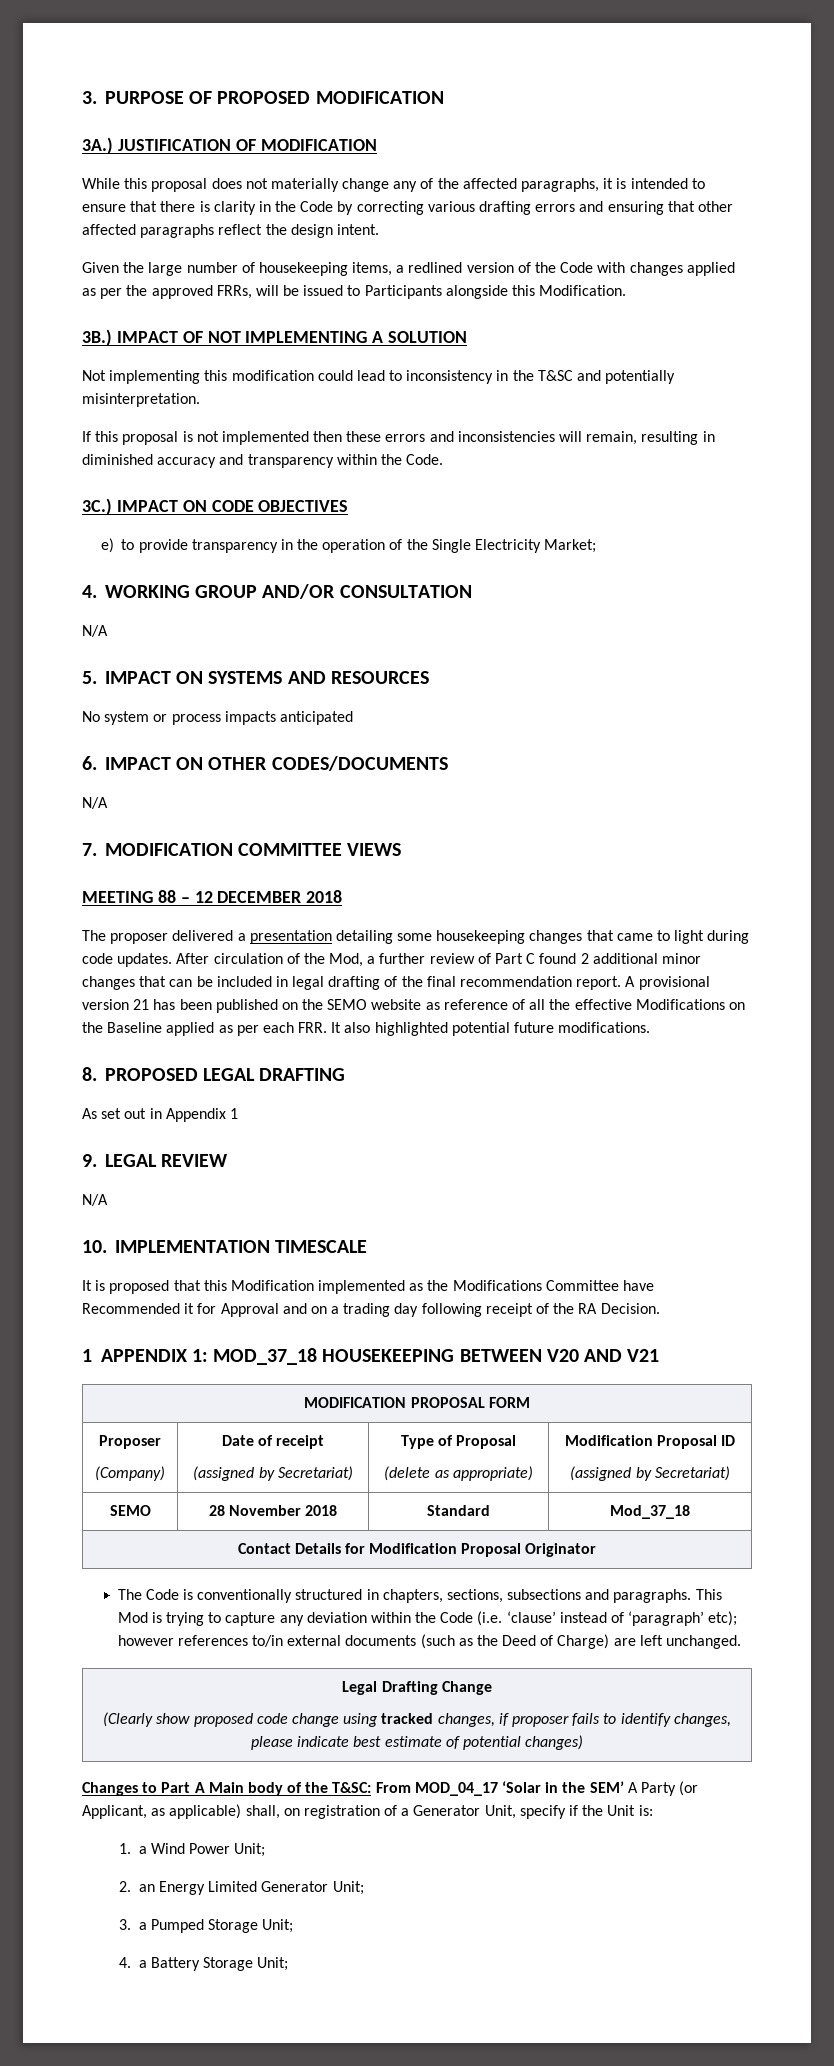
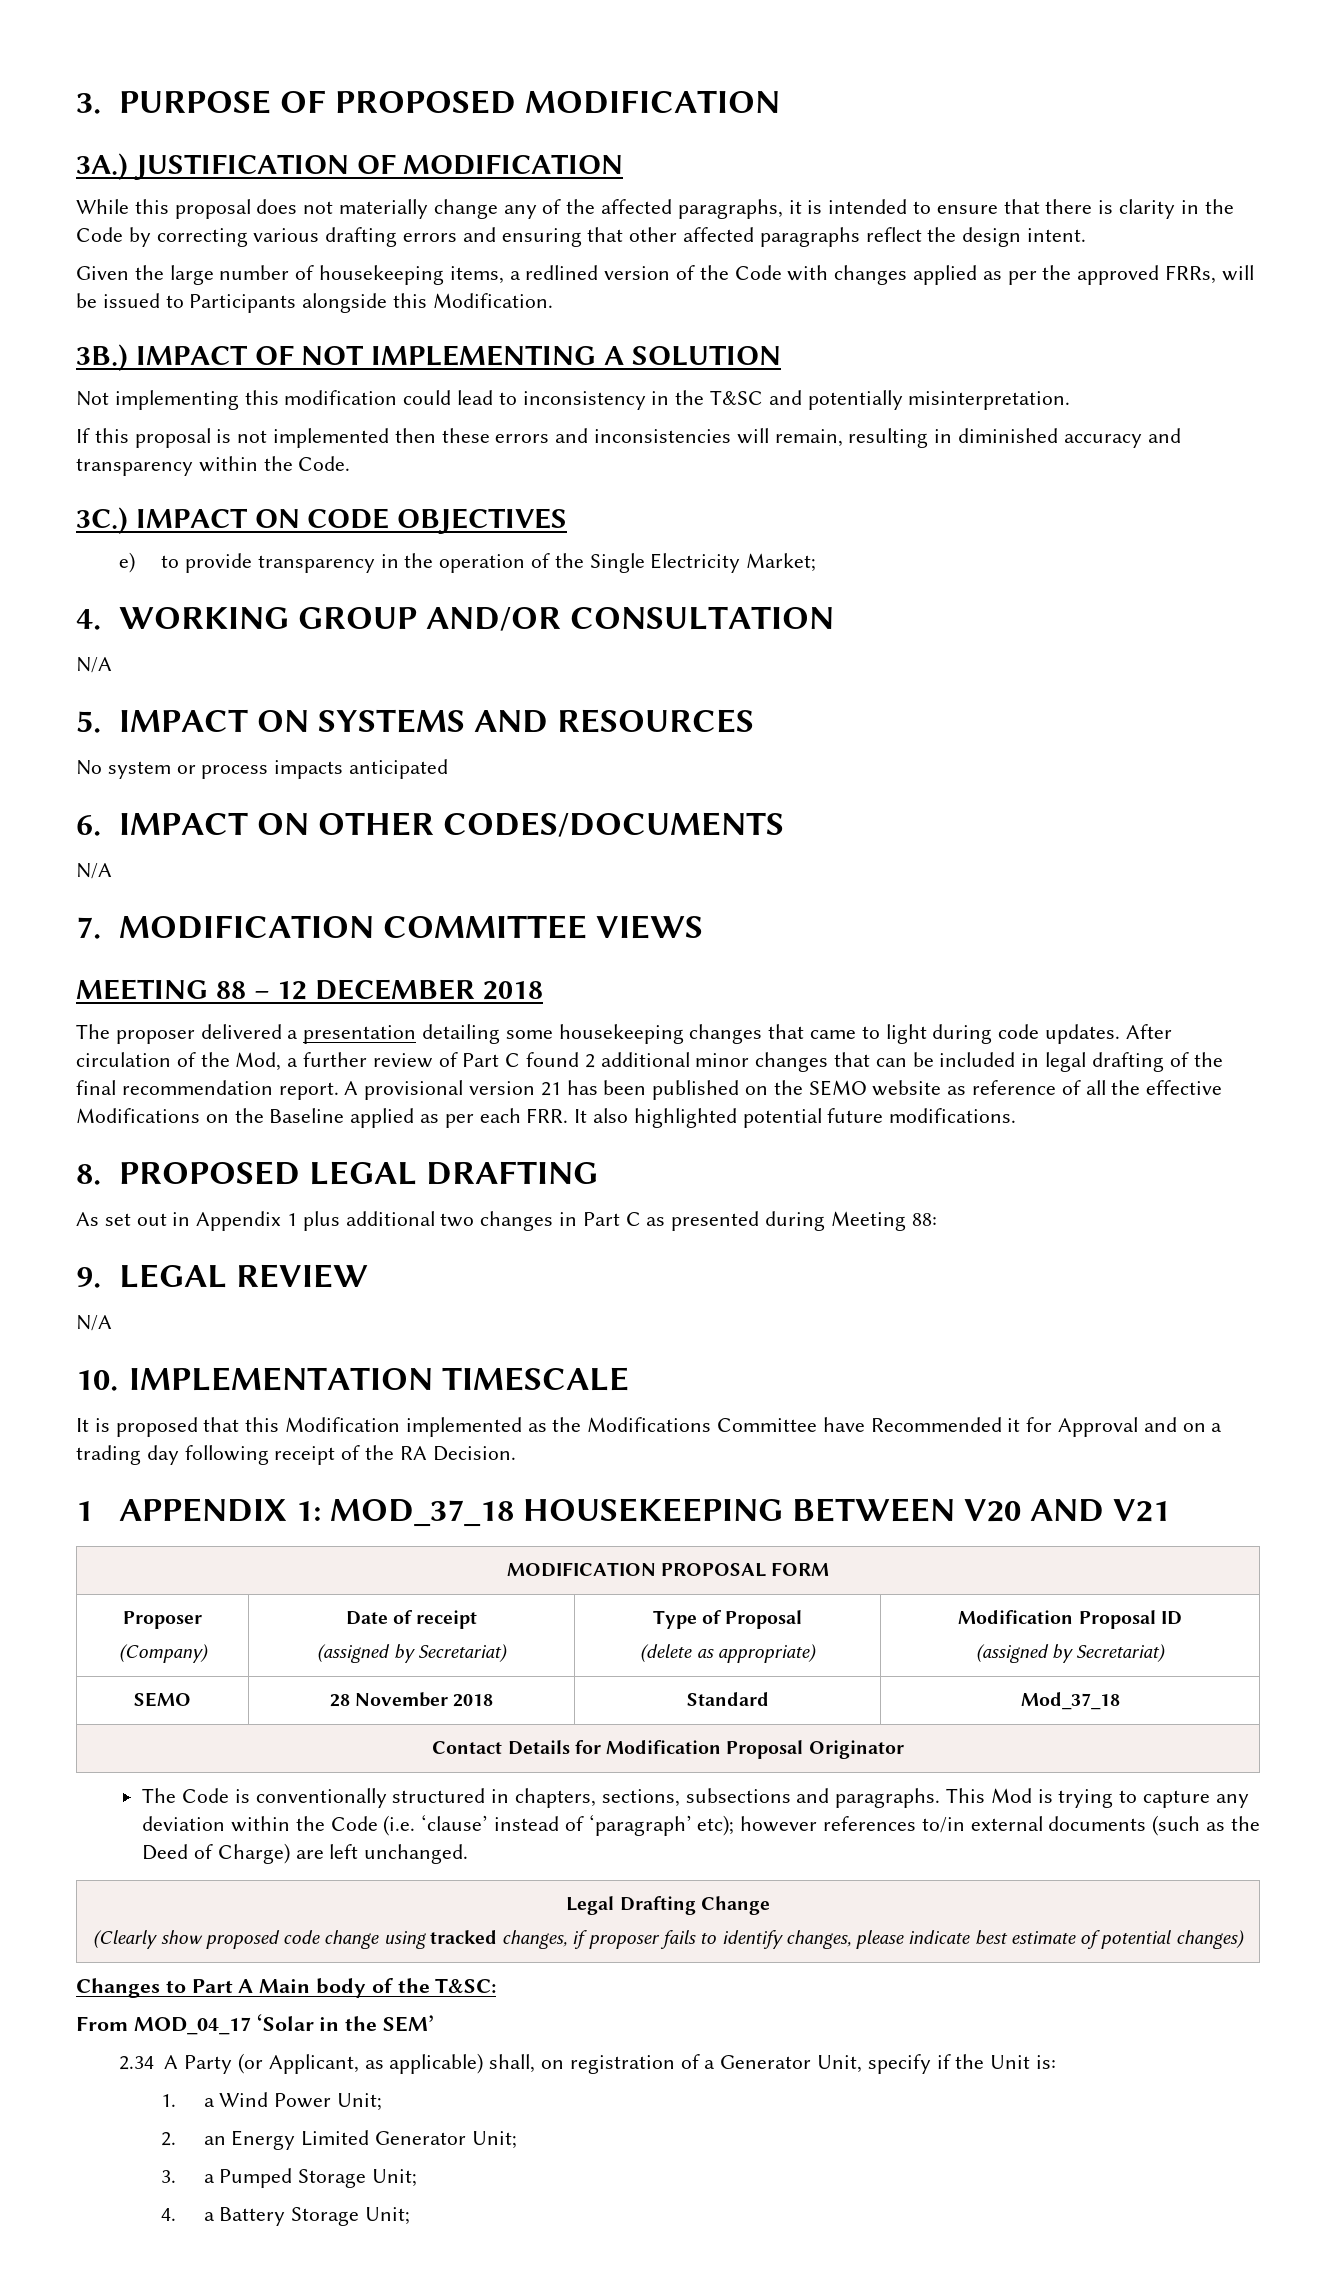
(238, 1113) none -> [302,1211,937,1231] plus additional two changes in Part C as presented during Meeting 88:
(372, 1787) none -> (497, 1985) //
(624, 1787) none -> [118,2056,154,2070] // 2.34

